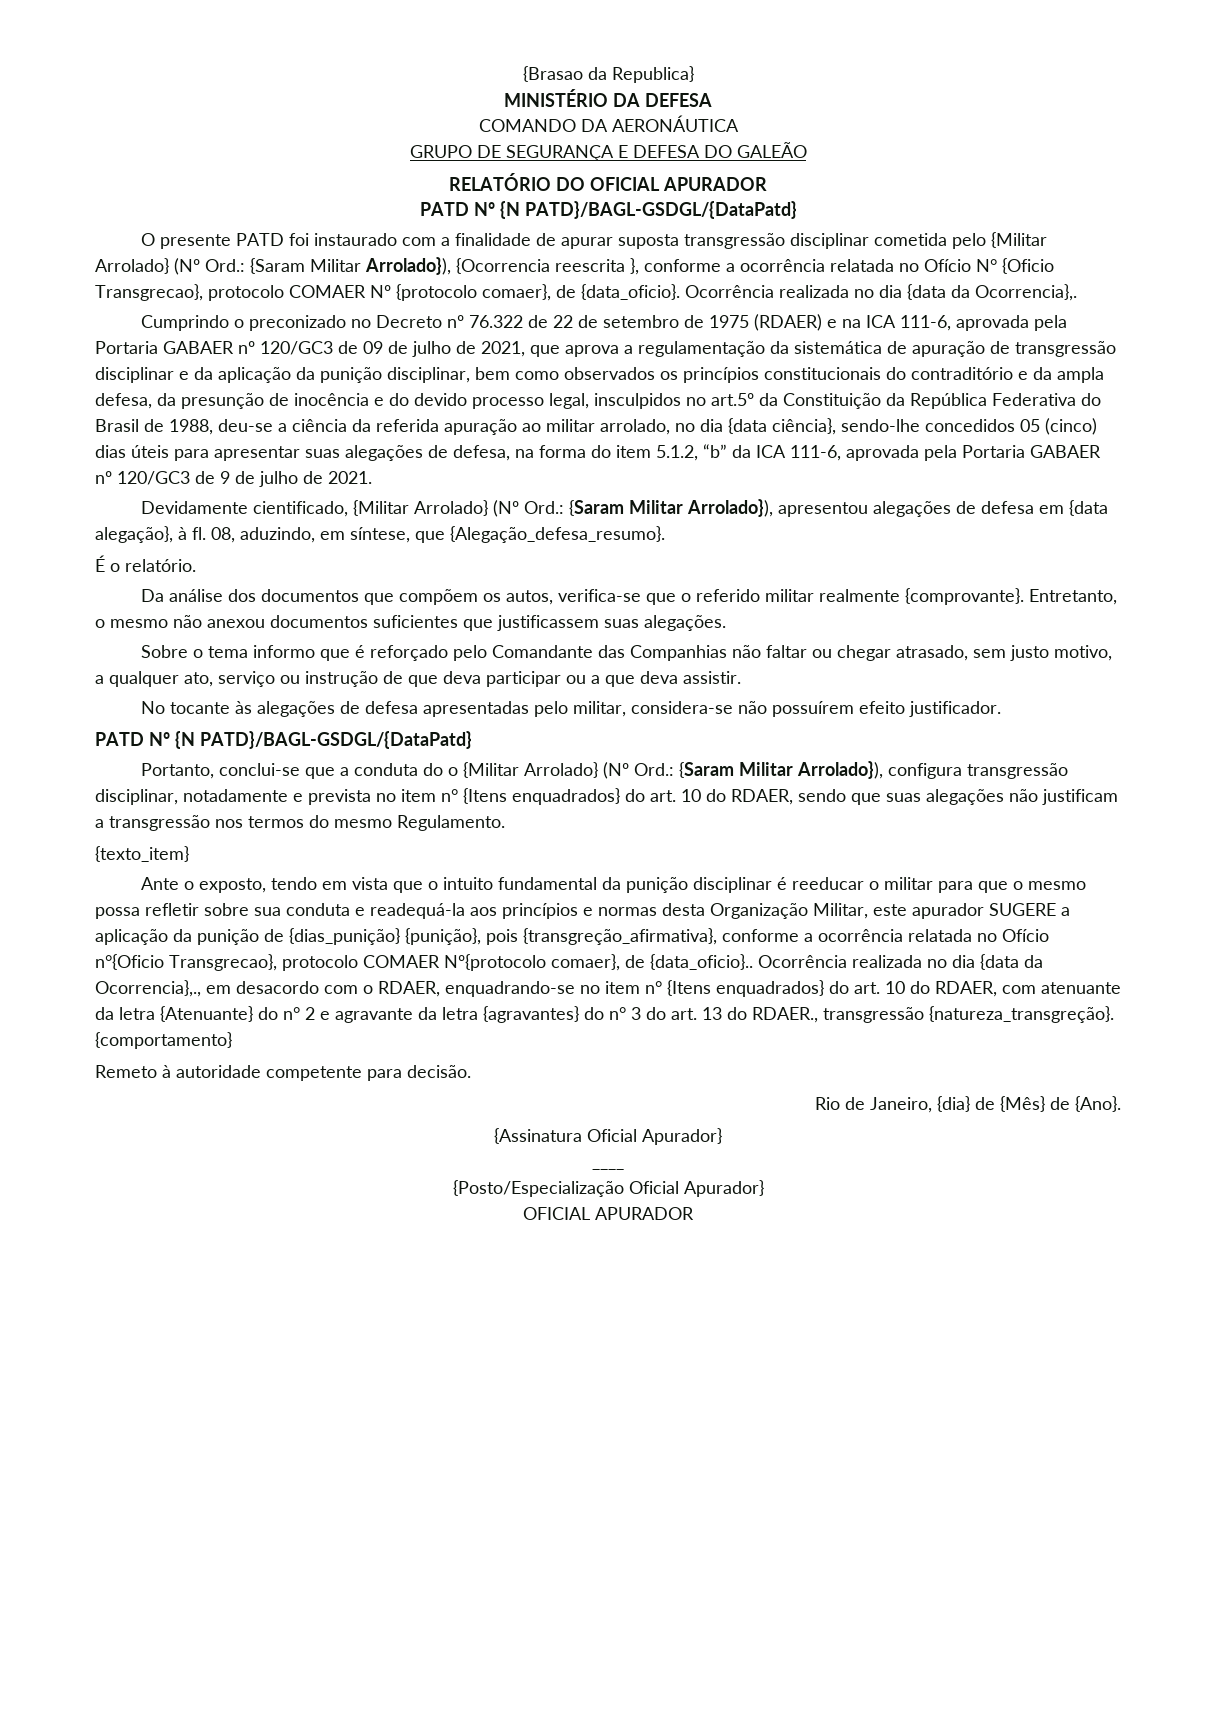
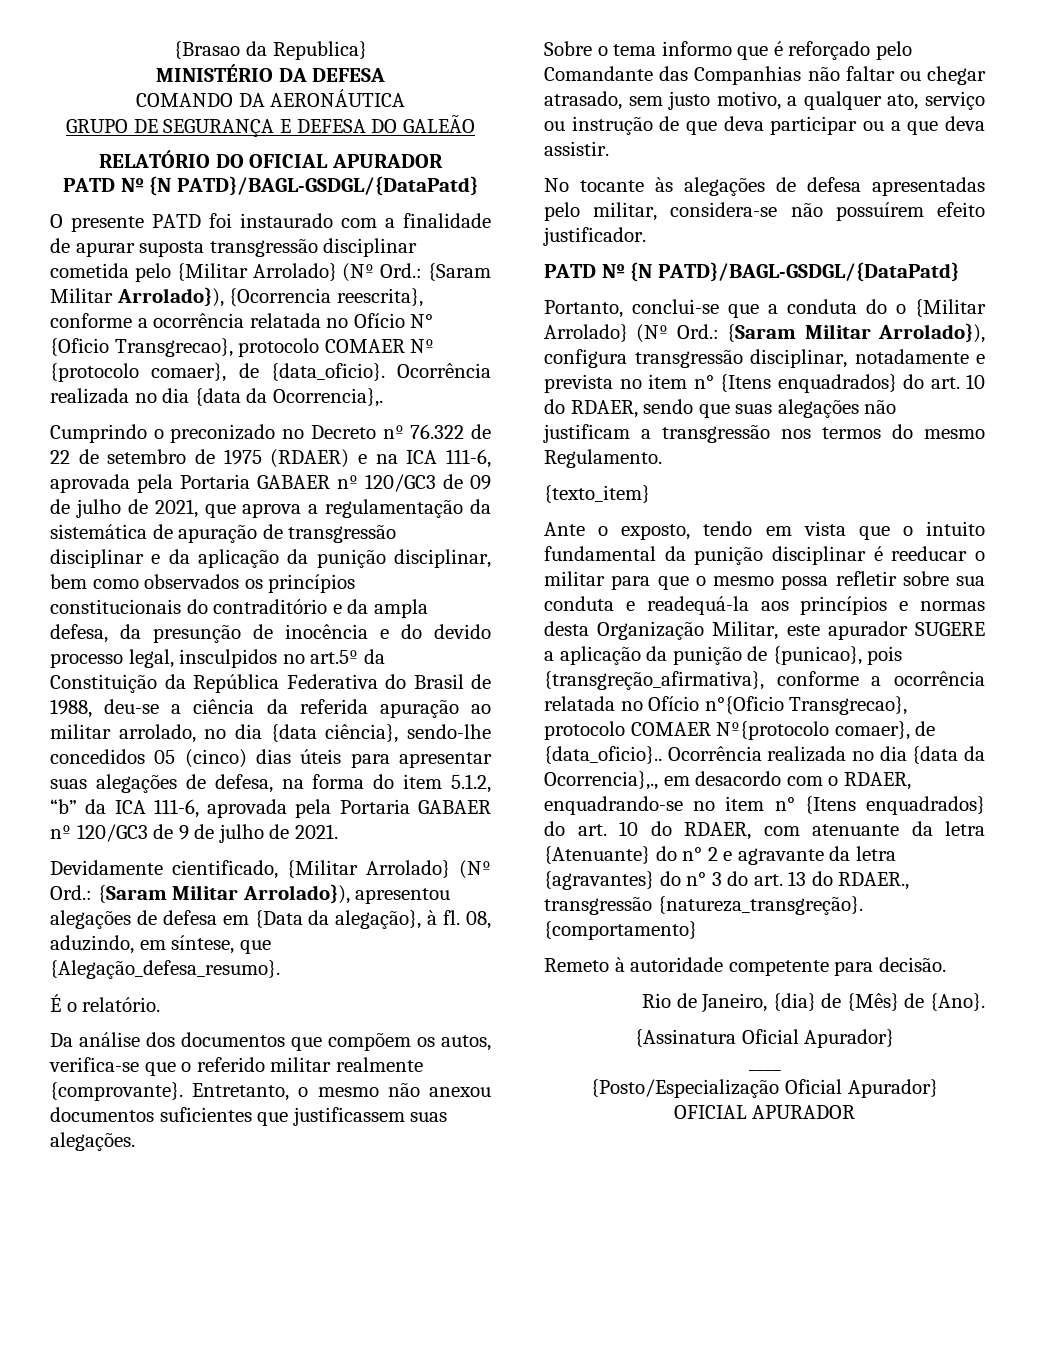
[555,258,639,275] reescrita }, -> [336,288,423,307] reescrita},
[1069,500,1109,516] {data -> [254,910,330,928] {Data da
[289,928,481,945] {dias_punição} {punição}, -> [772,646,862,665] {punicao},

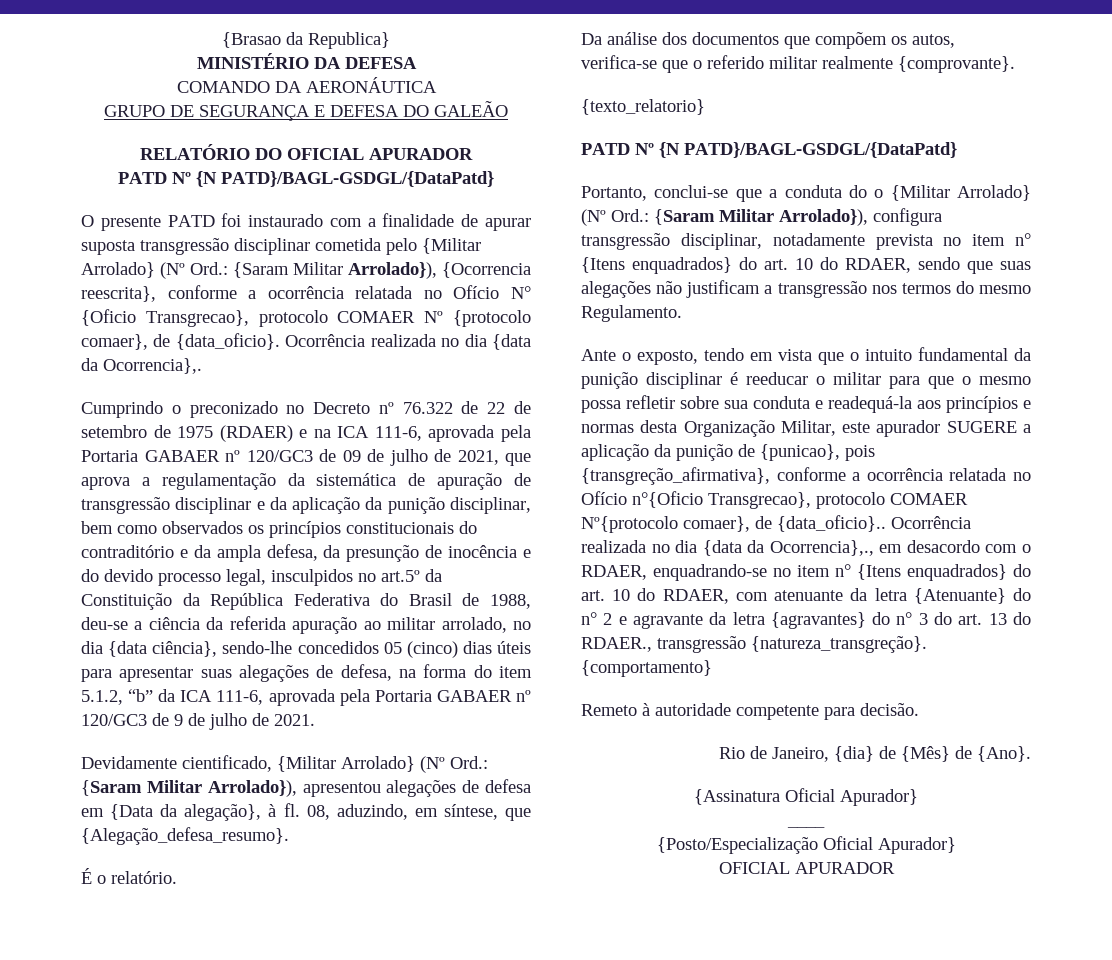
[192,1082,491,1101] [50,1107,448,1126] [50,1132,135,1151] [544,41,912,60] [544,66,987,85] [544,91,985,110] [544,116,985,135] [544,141,609,156] [544,177,985,196] [544,202,985,221] [543,227,646,246] Entretanto, o mesmo não anexou documentos suficientes que justificassem suas alegações. // Sobre o tema informo que é reforçado pelo Comandante das Companhias não faltar ou chegar atrasado, sem justo motivo, a qualquer ato, serviço ou instrução de que deva participar ou a que deva assistir. // No tocante às alegações de defesa apresentadas pelo militar, considera-se não possuírem efeito justificador. -> [581,99,705,115] // {texto_relatorio}
[976,354,985,364] e -> (865, 239) none
[544,485,650,503] // {texto_item} -> (682, 313) none

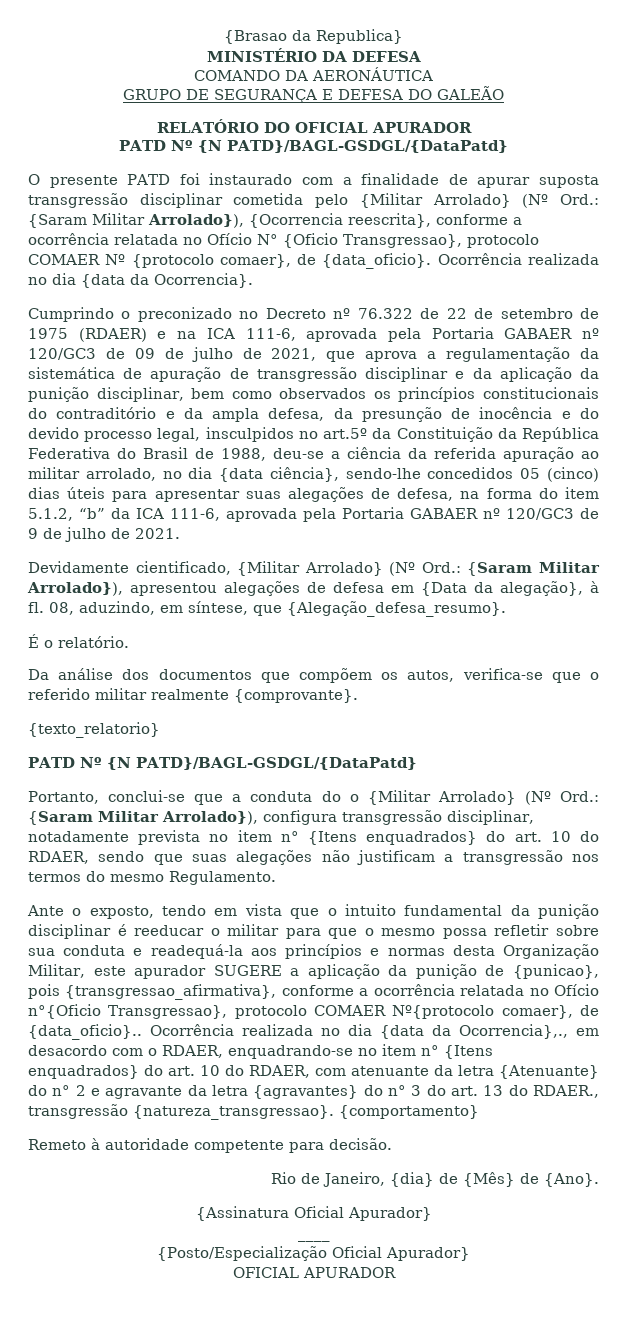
[145,310,249,327] Transgrecao}, -> [343,234,462,248] Transgressao},
[103,358,202,374] Ocorrencia},. -> [154,273,253,288] Ocorrencia}.
[581,467,770,485] {transgreção_afirmativa}, -> [65,984,277,1000] {transgressao_afirmativa},
[708,492,811,509] Transgrecao}, -> [108,1005,228,1019] Transgressao},
[751,636,927,653] {natureza_transgreção}. -> [133,1105,334,1120] {natureza_transgressao}.

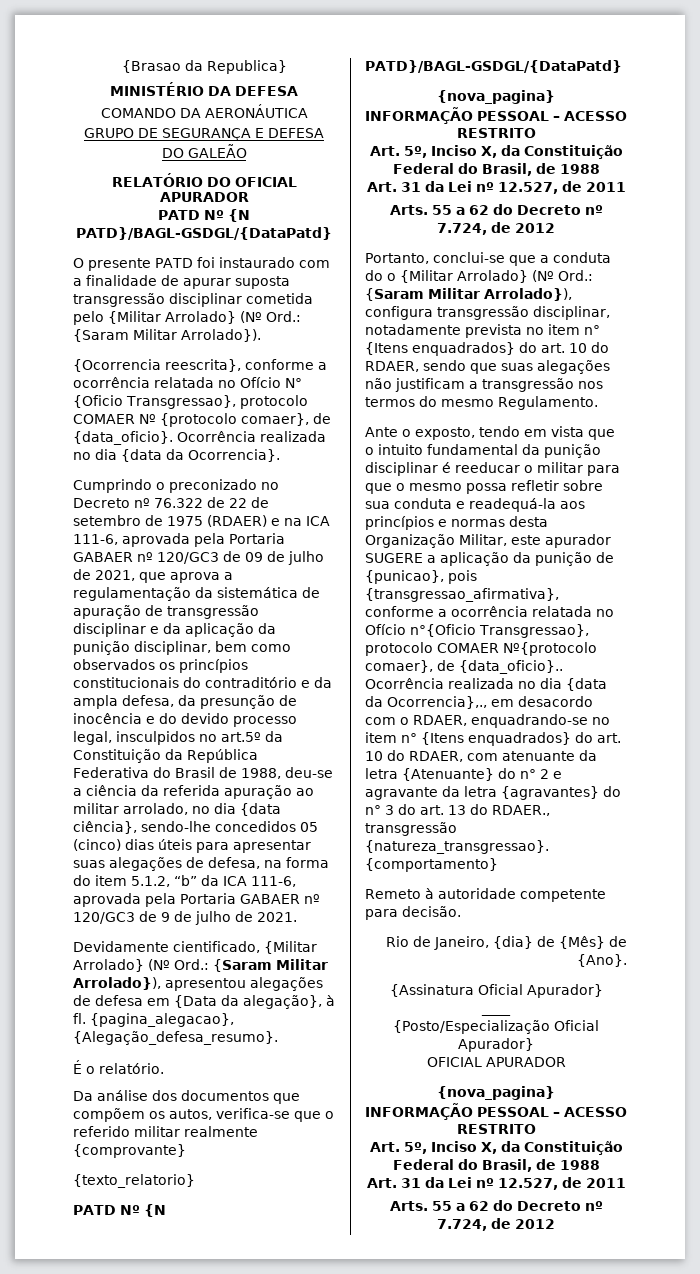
[148,214,244,228] Arrolado}), -> [181,329,261,342] Arrolado}). //
[49,601,282,616] 08, aduzindo, em síntese, que -> [90,1013,234,1027] {pagina_alegacao},
[234,689,358,703] {comprovante}. -> [73,1144,186,1158] {comprovante}
(417, 763) none -> [437,90,555,104] [365,107,627,124] [456,128,536,138] [369,145,623,159] [392,163,600,176] [366,181,626,194] [389,204,603,215] [437,222,555,235] // {nova_pagina} // INFORMAÇÃO PESSOAL – ACESSO RESTRITO // Art. 5º, Inciso X, da Constituição Federal do Brasil, de 1988 // Art. 31 da Lei nº 12.527, de 2011 // Arts. 55 a 62 do Decreto nº 7.724, de 2012
(396, 1272) none -> [437,1086,555,1100] [365,1103,627,1120] [456,1124,536,1134] [369,1141,623,1155] [392,1159,600,1172] [366,1177,626,1190] [389,1200,603,1211] [437,1218,555,1231] // {nova_pagina} // INFORMAÇÃO PESSOAL – ACESSO RESTRITO // Art. 5º, Inciso X, da Constituição Federal do Brasil, de 1988 // Art. 31 da Lei nº 12.527, de 2011 // Arts. 55 a 62 do Decreto nº 7.724, de 2012

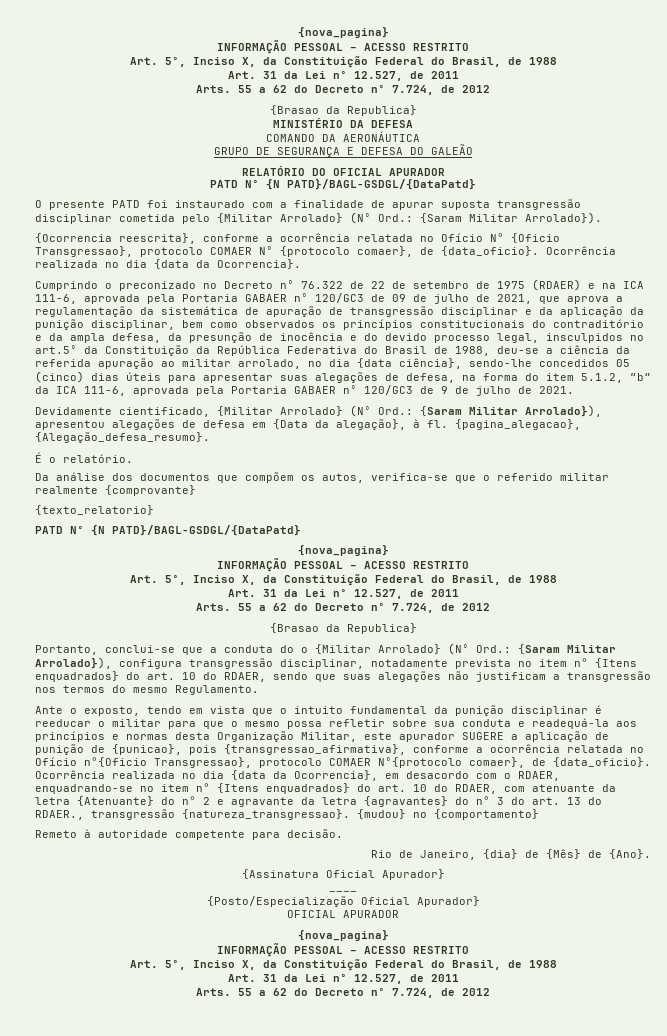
(121, 66) none -> [297,27,389,38] [217,40,469,54] [129,56,557,68] [227,71,459,81] [196,85,490,95] {nova_pagina} // INFORMAÇÃO PESSOAL – ACESSO RESTRITO // Art. 5º, Inciso X, da Constituição Federal do Brasil, de 1988 // Art. 31 da Lei nº 12.527, de 2011 // Arts. 55 a 62 do Decreto nº 7.724, de 2012 //
(555, 228) none -> [269,623,417,634] // {Brasao da Republica}
[513,552,531,563] da -> [595,732,609,740] de
[459,660,563,674] [365,678,607,691] [365,696,487,709] {data_oficio}.. Ocorrência realizada no dia {data da Ocorrencia},., -> [553,757,651,767] [35,770,378,781] {data_oficio}. Ocorrência realizada no dia {data da Ocorrencia},
(549, 847) none -> [357,809,427,819] {mudou} no

